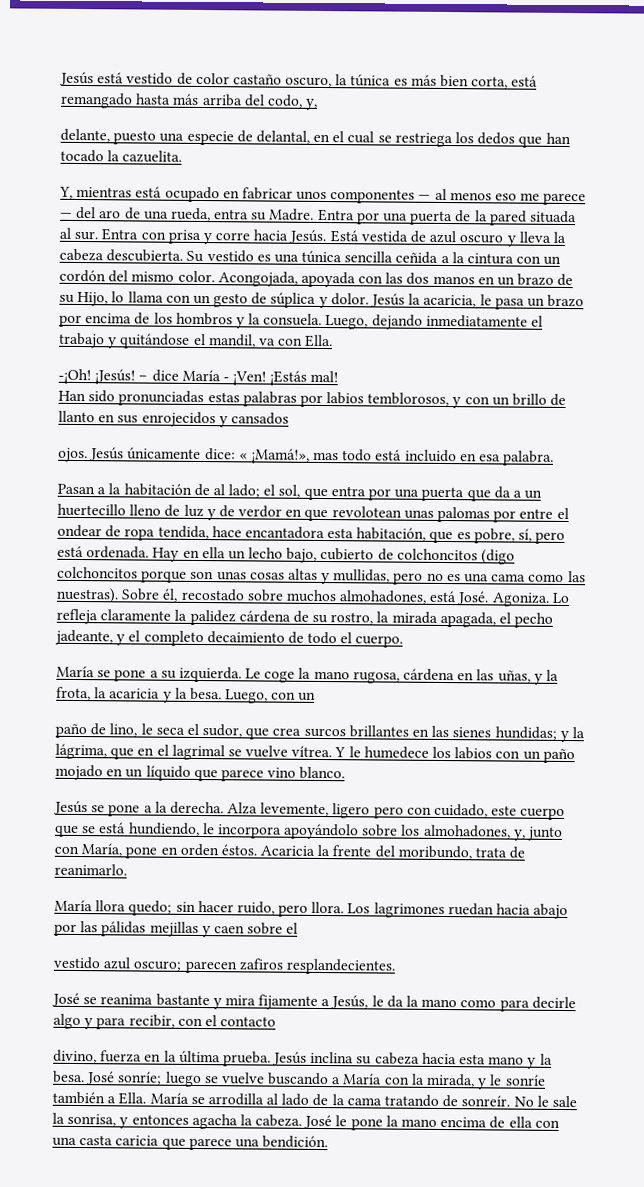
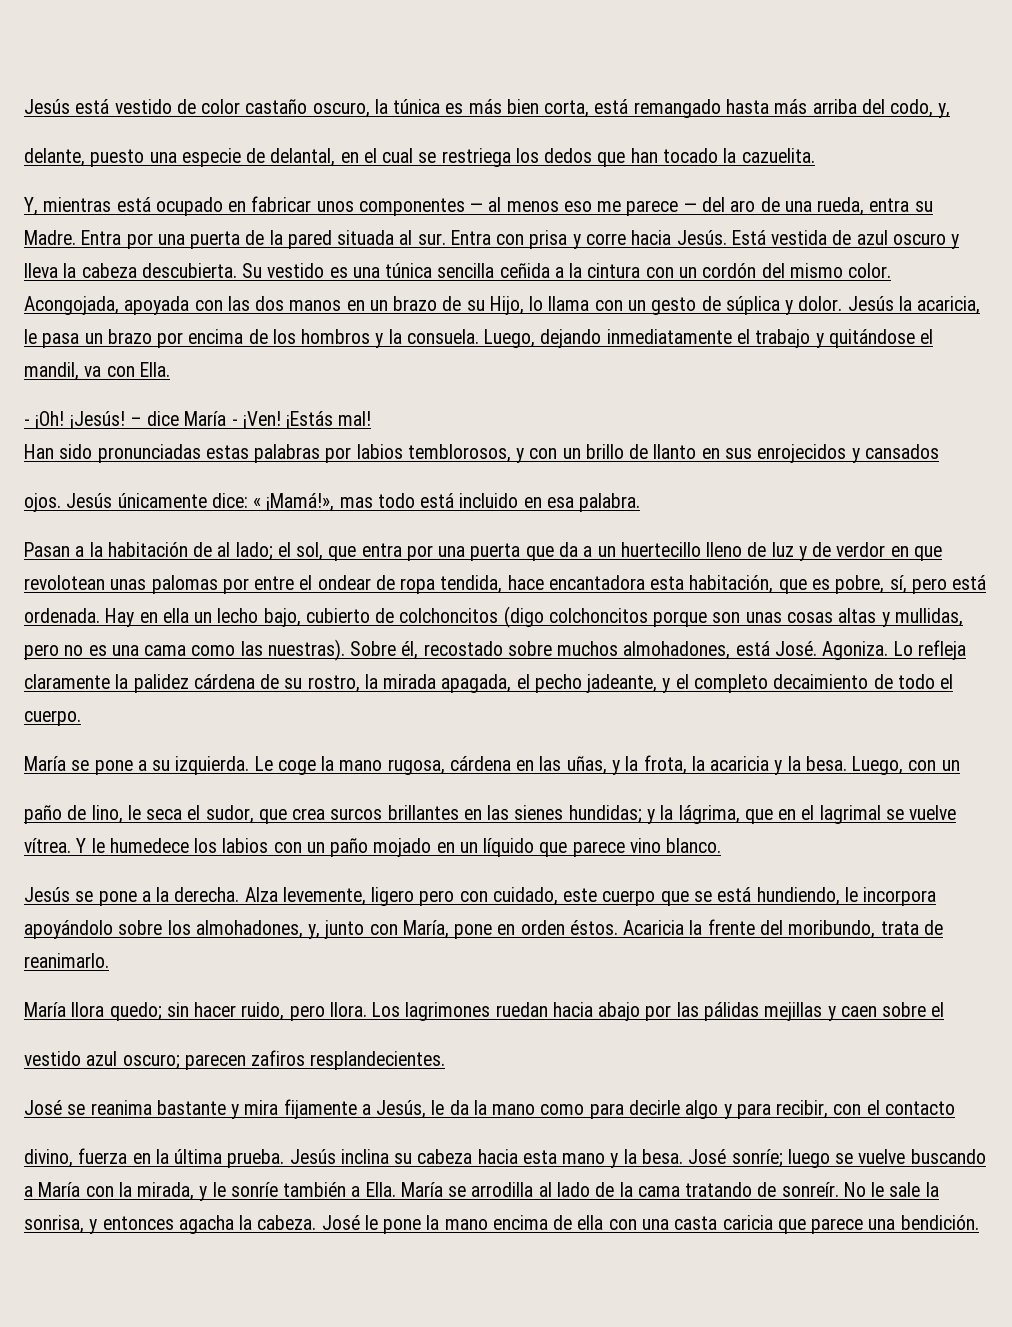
[58,368,91,385] -¡Oh! -> [24,411,65,429] - ¡Oh!

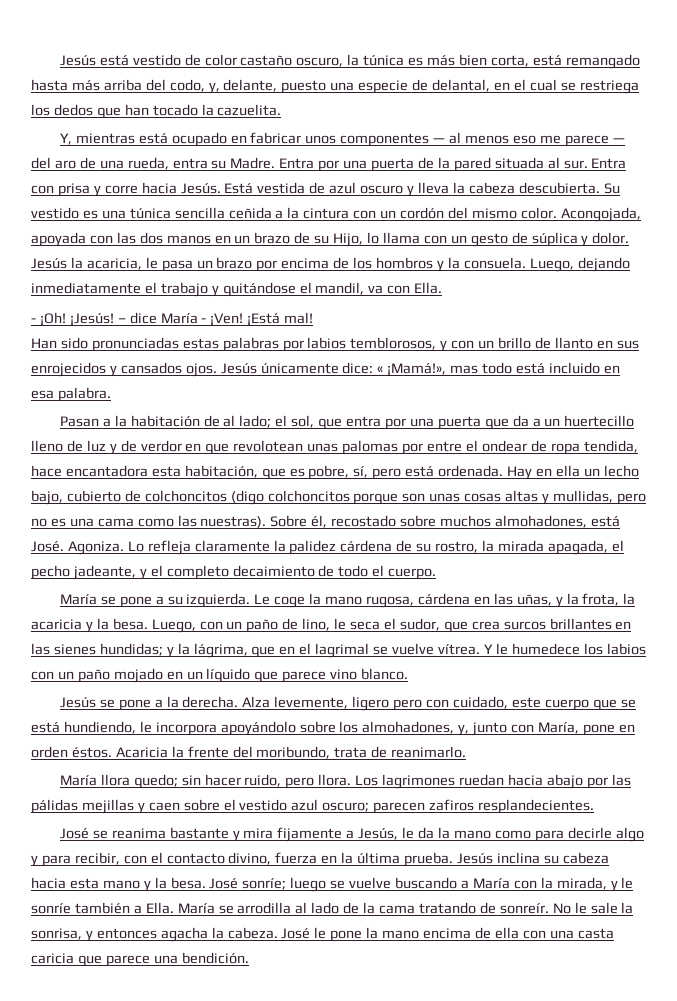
(951, 110) // -> (220, 88) none
[286,411,334,429] ¡Estás -> [247,313,281,326] ¡Está
(939, 451) // -> (182, 368) none
(960, 765) // -> (243, 625) none
(945, 1009) // -> (236, 805) none
(955, 1108) // -> (225, 858) none

